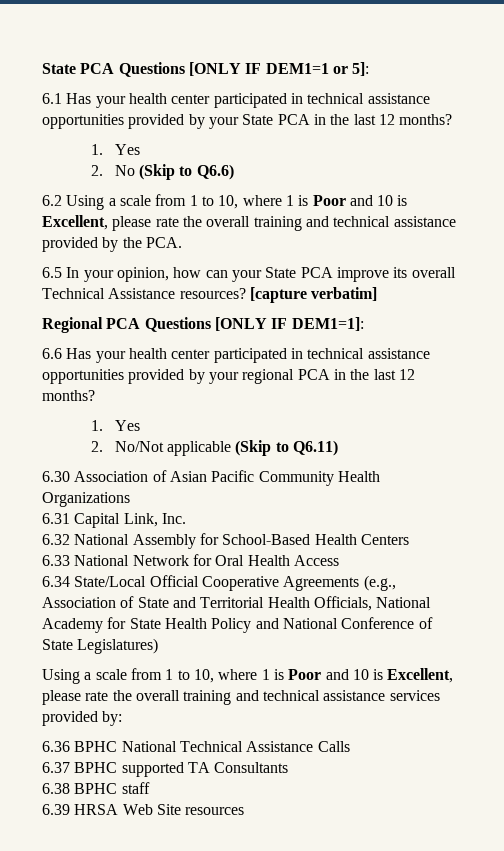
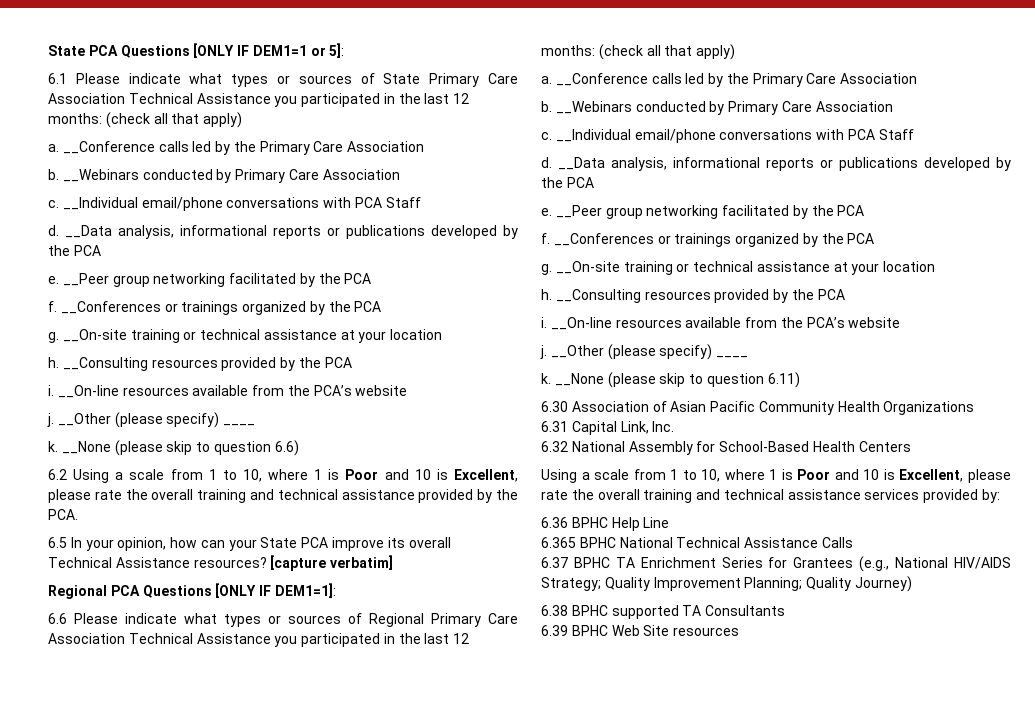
[66,93,430,108] [42,114,453,129] [90,144,140,155] [90,164,234,180] Has your health center participated in technical assistance opportunities provided by your State PCA in the last 12 months? // 1. Yes // 2. No (Skip to Q6.6) -> [75,73,519,87] [48,93,470,107] [48,112,243,128] [48,141,425,155] [48,169,400,183] [48,197,421,211] [48,225,518,239] [48,245,101,256] [48,273,372,287] [48,301,382,315] [48,329,443,343] [48,357,352,371] [48,385,408,398] [47,412,256,428] [48,440,299,456] Please indicate what types or sources of State Primary Care Association Technical Assistance you participated in the last 12 months: (check all that apply) // a. __Conference calls led by the Primary Care Association // b. __Webinars conducted by Primary Care Association // c. __Individual email/phone conversations with PCA Staff // d. __Data analysis, informational reports or publications developed by the PCA // e. __Peer group networking facilitated by the PCA // f. __Conferences or trainings organized by the PCA // g. __On-site training or technical assistance at your location // h. __Consulting resources provided by the PCA // i. __On-line resources available from the PCA’s website // j. __Other (please specify) ____ // k. __None (please skip to question 6.6)
[66,348,430,363] [42,369,415,384] [42,390,95,401] [90,420,140,431] [90,440,339,456] Has your health center participated in technical assistance opportunities provided by your regional PCA in the last 12 months? // 1. Yes // 2. No/Not applicable (Skip to Q6.11) -> [74,613,518,627] [48,633,470,647] [541,44,736,60] [541,73,918,87] [541,101,893,115] [541,129,914,143] [541,157,1011,171] [541,177,594,188] [541,205,865,219] [541,233,875,247] [541,261,936,275] [541,289,845,303] [541,317,901,330] [540,344,749,360] [541,372,800,388] Please indicate what types or sources of Regional Primary Care Association Technical Assistance you participated in the last 12 months: (check all that apply) // a. __Conference calls led by the Primary Care Association // b. __Webinars conducted by Primary Care Association // c. __Individual email/phone conversations with PCA Staff // d. __Data analysis, informational reports or publications developed by the PCA // e. __Peer group networking facilitated by the PCA // f. __Conferences or trainings organized by the PCA // g. __On-site training or technical assistance at your location // h. __Consulting resources provided by the PCA // i. __On-line resources available from the PCA’s website // j. __Other (please specify) ____ // k. __None (please skip to question 6.11)
[42,554,339,566] [42,575,396,591] [42,596,432,611] [42,617,433,633] [42,638,159,654] // 6.33 National Network for Oral Health Access // 6.34 State/Local Official Cooperative Agreements (e.g., Association of State and Territorial Health Officials, National Academy for State Health Policy and National Conference of State Legislatures) -> (911, 446) none
(118, 746) none -> [611,517,670,531] [541,537,616,548] Help Line // 6.365 BPHC
[121,762,289,777] [42,782,150,794] [42,804,119,815] supported TA Consultants // 6.38 BPHC staff // 6.39 HRSA -> [615,556,1011,572] [541,576,912,592] [541,605,786,619] [541,625,608,636] TA Enrichment Series for Grantees (e.g., National HIV/AIDS Strategy; Quality Improvement Planning; Quality Journey) // 6.38 BPHC supported TA Consultants // 6.39 BPHC

